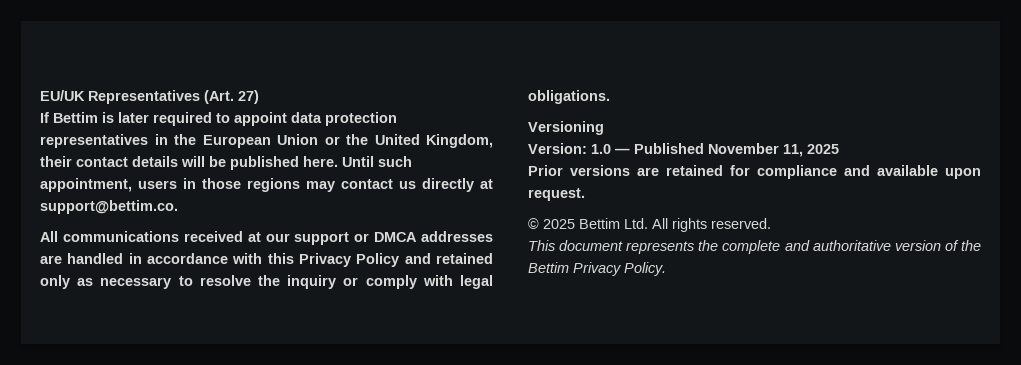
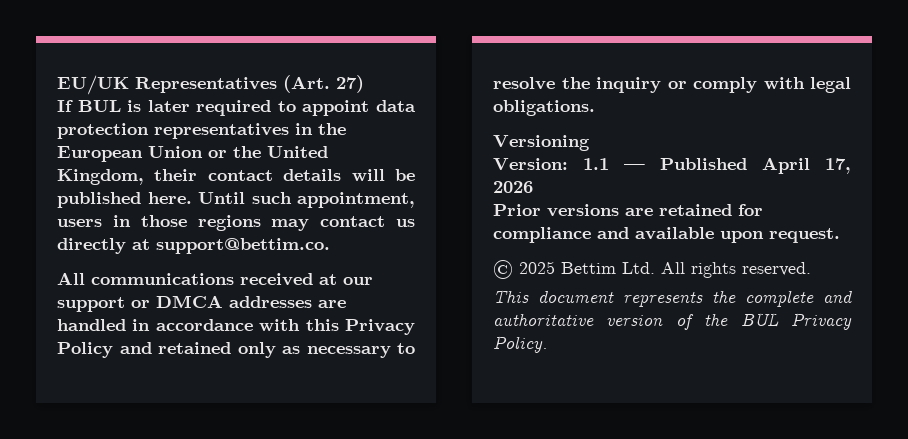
[53,112,98,123] Bettim -> [77,100,121,112] BUL
[591,144,611,154] 1.0 -> [583,158,609,170] 1.1
[708,143,839,157] November 11, 2025 -> [762,157,851,174] [493,181,533,193] April 17, 2026
[528,262,569,273] Bettim -> [740,313,779,327] BUL

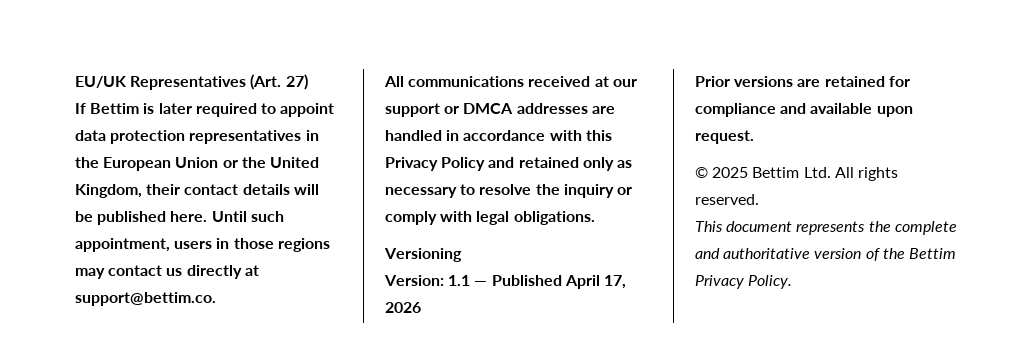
[77,100,121,112] BUL -> [90,103,140,114] Bettim
[740,313,779,327] BUL -> [908,248,956,259] Bettim

